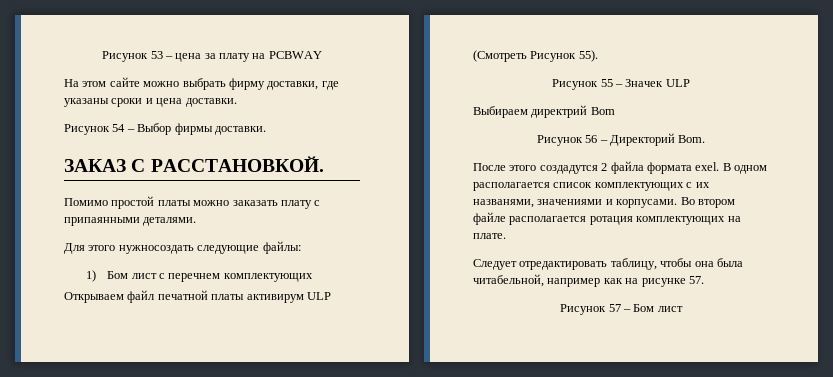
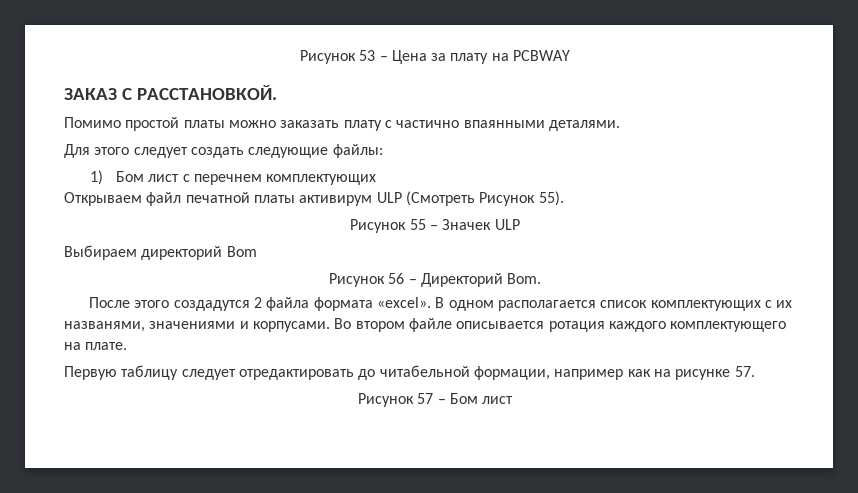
[175,53,202,62] цена -> [391,50,427,64] Цена
[64,77,339,90] [64,98,237,107] [64,123,266,135] // На этом сайте можно выбрать фирму доставки, где указаны сроки и цена доставки. // Рисунок 54 – Выбор фирмы доставки. -> (571, 55) none
[64,217,140,226] припаянными -> [396,120,545,128] частично впаянными
[118,245,194,254] нужносоздать -> [133,147,244,158] следует создать
[531,105,588,118] директрий -> [141,246,223,260] директорий
[695,162,720,171] exel. -> [376,297,431,308] «exсel».
[509,216,741,225] [473,233,506,239] [473,258,743,270] [473,274,544,287] располагается ротация комплектующих на плате. // Следует отредактировать таблицу, чтобы она была читабельной, -> [456,321,787,332] [64,342,128,350] [64,365,550,380] описывается ротация каждого комплектующего на плате. // Первую таблицу следует отредактировать до читабельной формации,

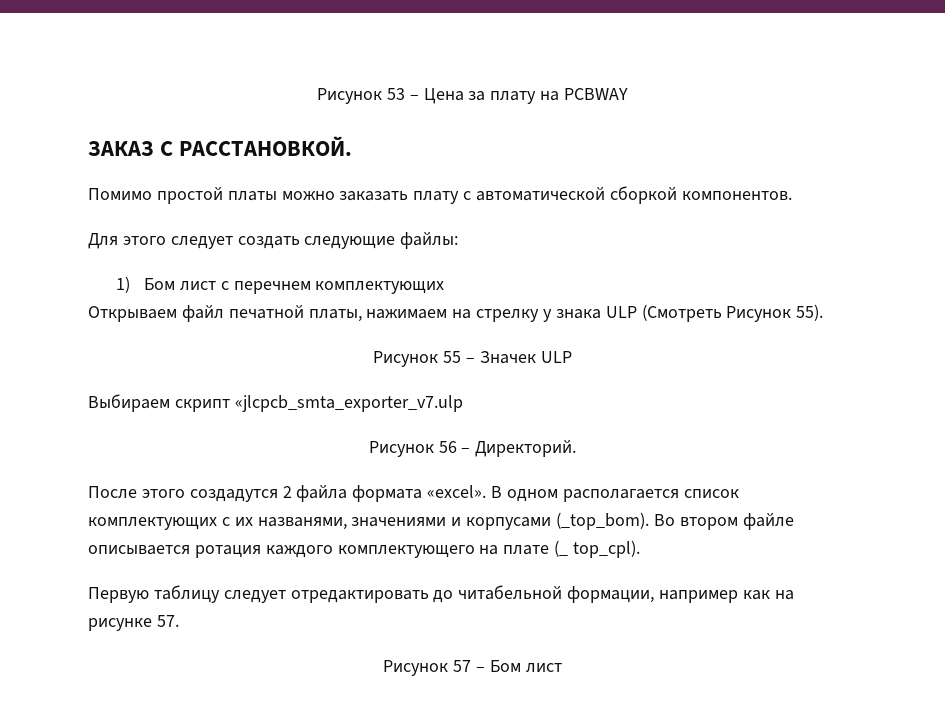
[396,120,620,131] частично впаянными деталями. -> [476,186,792,204] автоматической сборкой компонентов.
[253,195,373,206] платы активирум -> [308,309,601,322] платы, нажимаем на стрелку у знака
[141,246,257,260] директорий Bom -> [174,395,463,412] скрипт «jlcpcb_smta_exporter_v7.ulp
[420,273,542,287] Директорий Bom. -> [475,440,577,457] Директорий.
[252,321,330,332] корпусами. -> [466,512,650,530] корпусами (_top_bom).
[85,342,128,350] плате. -> [503,540,641,558] плате (_ top_cpl).

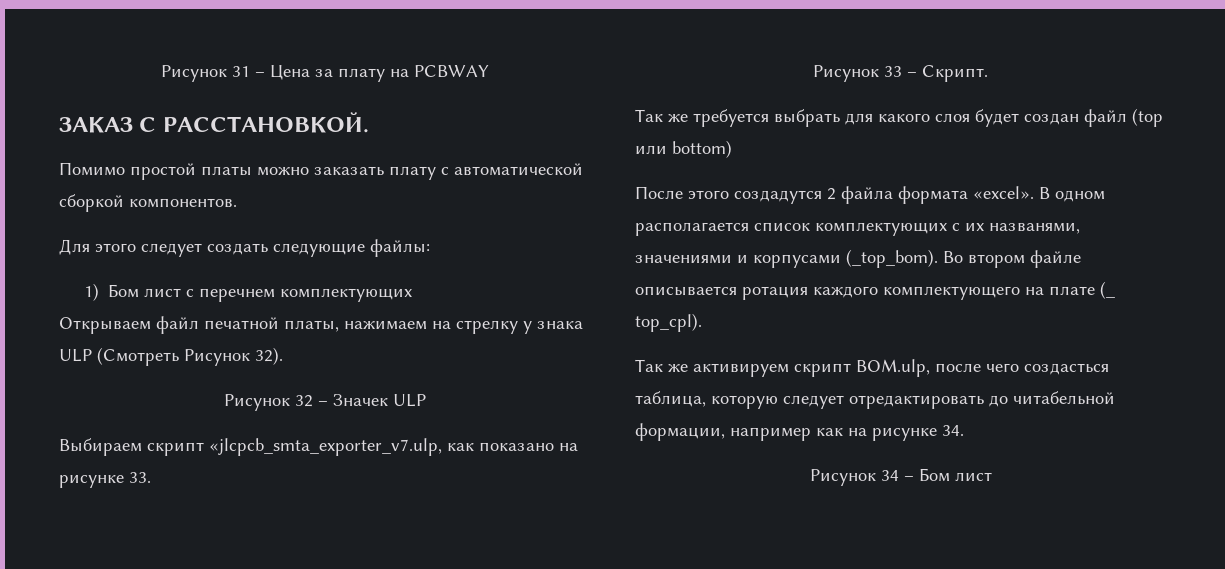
[316,88,405,104] Рисунок 53 -> [160,65,250,82] Рисунок 31
[796,304,824,321] [373,351,462,367] 55). // Рисунок 55 -> [255,347,283,365] [223,394,313,411] 32). // Рисунок 32
[234,395,463,412] [368,440,577,457] «jlcpcb_smta_exporter_v7.ulp // Рисунок 56 – Директорий. -> [209,438,578,456] [59,472,151,488] [813,65,988,82] [635,108,1163,127] [635,140,732,158] «jlcpcb_smta_exporter_v7.ulp, как показано на рисунке 33. // Рисунок 33 – Скрипт. // Так же требуется выбрать для какого слоя будет создан файл (top или bottom)
[88,585,220,603] Первую таблицу -> [635,359,1109,377] [635,391,778,409] Так же активируем скрипт BOM.ulp, после чего создасться таблица, которую
[156,615,179,627] [383,660,472,676] 57. // Рисунок 57 -> [942,425,964,436] [809,469,899,486] 34. // Рисунок 34

